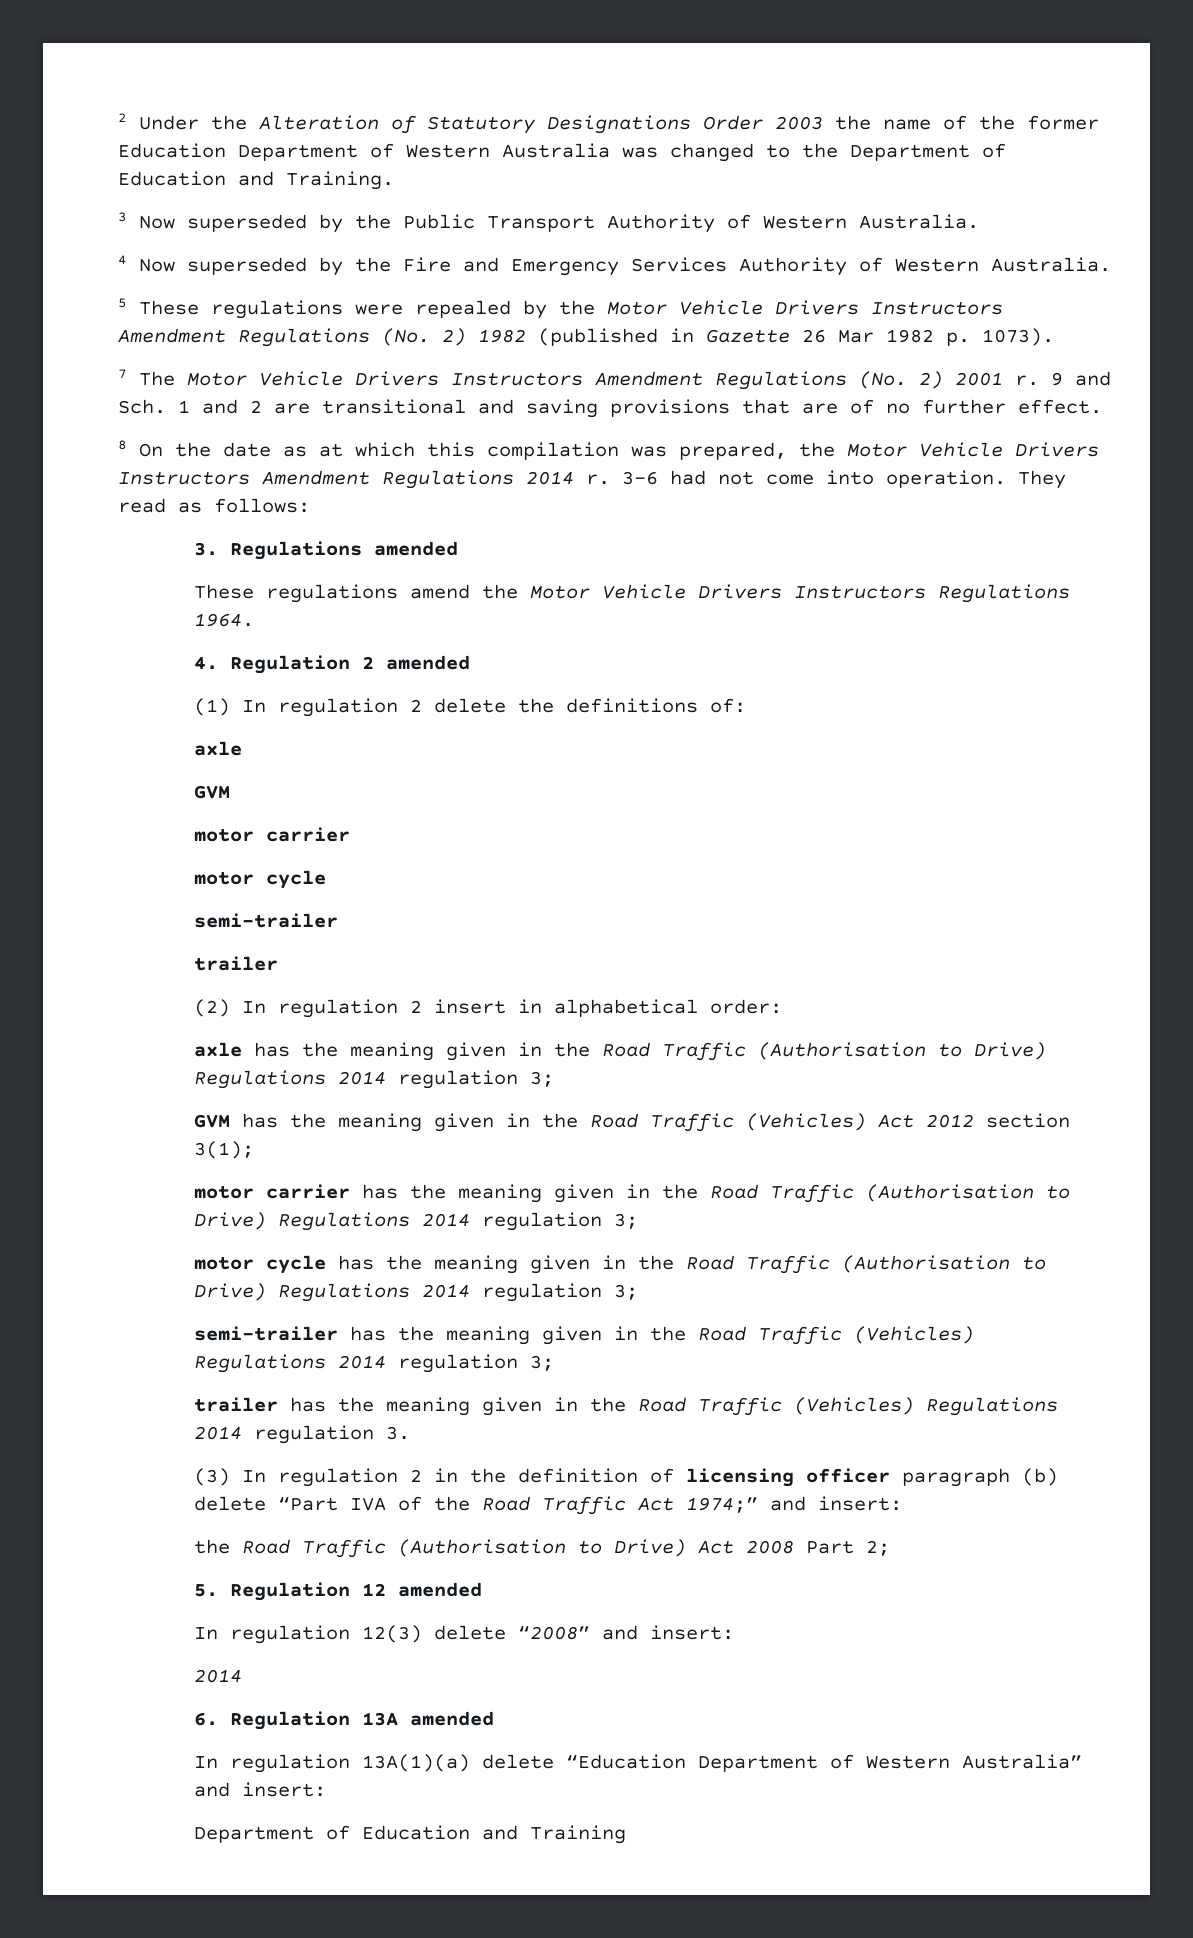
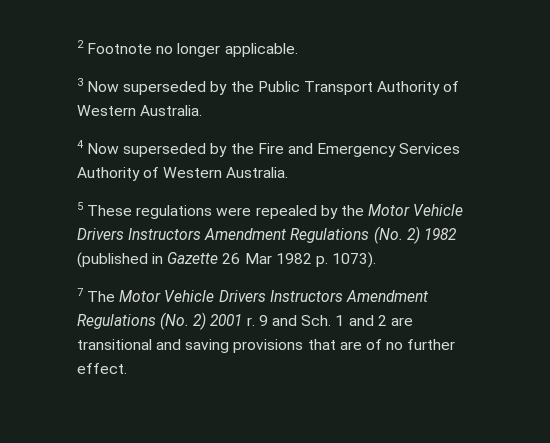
[118,113,1100,134] [118,143,1007,162] [118,171,395,190] 2 Under the Alteration of Statutory Designations Order 2003 the name of the former Education Department of Western Australia was changed to the Department of Education and Training. -> [76,40,298,57] 2 Footnote no longer applicable.
[118,440,1100,460] [118,470,1067,489] [118,498,311,513] [194,541,459,560] [194,584,1071,603] [194,613,255,627] [194,655,471,674] [194,698,747,717] [194,741,243,756] [194,785,231,799] [194,827,351,842] [194,870,327,889] [194,913,339,928] [194,956,279,971] [194,999,783,1018] [194,1042,1047,1061] [194,1070,555,1089] [194,1113,1071,1132] [194,1141,255,1159] [194,1184,1071,1203] [194,1212,639,1231] [194,1255,1047,1274] [194,1283,639,1302] [194,1326,975,1345] [194,1354,555,1373] [194,1397,1059,1416] [194,1425,411,1444] [194,1468,1059,1487] [194,1496,903,1515] [194,1539,891,1558] [194,1582,483,1601] [194,1625,735,1644] [194,1669,243,1683] [194,1711,495,1730] [194,1754,1083,1773] [194,1782,327,1797] [194,1825,627,1844] // 8 On the date as at which this compilation was prepared, the Motor Vehicle Drivers Instructors Amendment Regulations 2014 r. 3-6 had not come into operation. They read as follows: // 3. Regulations amended // These regulations amend the Motor Vehicle Drivers Instructors Regulations 1964. // 4. Regulation 2 amended // (1) In regulation 2 delete the definitions of: // axle // GVM // motor carrier // motor cycle // semi-trailer // trailer // (2) In regulation 2 insert in alphabetical order: // axle has the meaning given in the Road Traffic (Authorisation to Drive) Regulations 2014 regulation 3; // GVM has the meaning given in the Road Traffic (Vehicles) Act 2012 section 3(1); // motor carrier has the meaning given in the Road Traffic (Authorisation to Drive) Regulations 2014 regulation 3; // motor cycle has the meaning given in the Road Traffic (Authorisation to Drive) Regulations 2014 regulation 3; // semi-trailer has the meaning given in the Road Traffic (Vehicles) Regulations 2014 regulation 3; // trailer has the meaning given in the Road Traffic (Vehicles) Regulations 2014 regulation 3. // (3) In regulation 2 in the definition of licensing officer paragraph (b) delete “Part IVA of the Road Traffic Act 1974;” and insert: // the Road Traffic (Authorisation to Drive) Act 2008 Part 2; // 5. Regulation 12 amended // In regulation 12(3) delete “2008” and insert: // 2014 // 6. Regulation 13A amended // In regulation 13A(1)(a) delete “Education Department of Western Australia” and insert: // Department of Education and Training -> (127, 368) none

